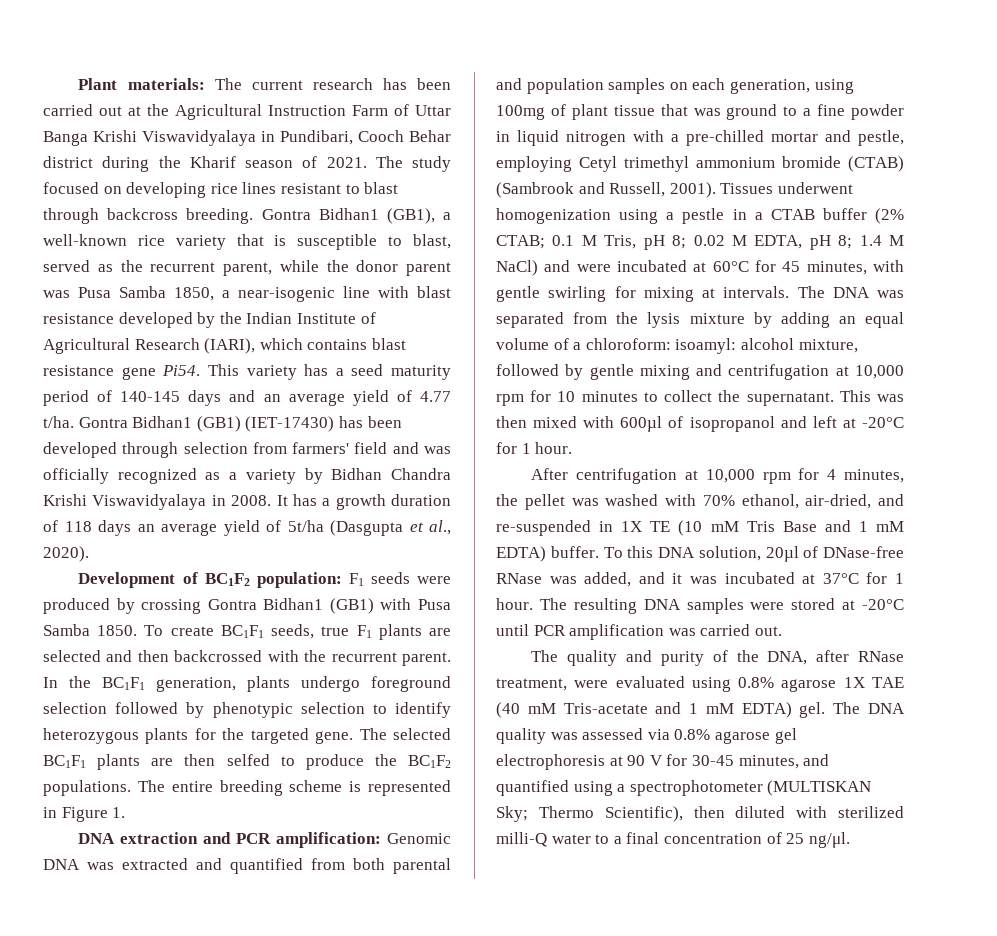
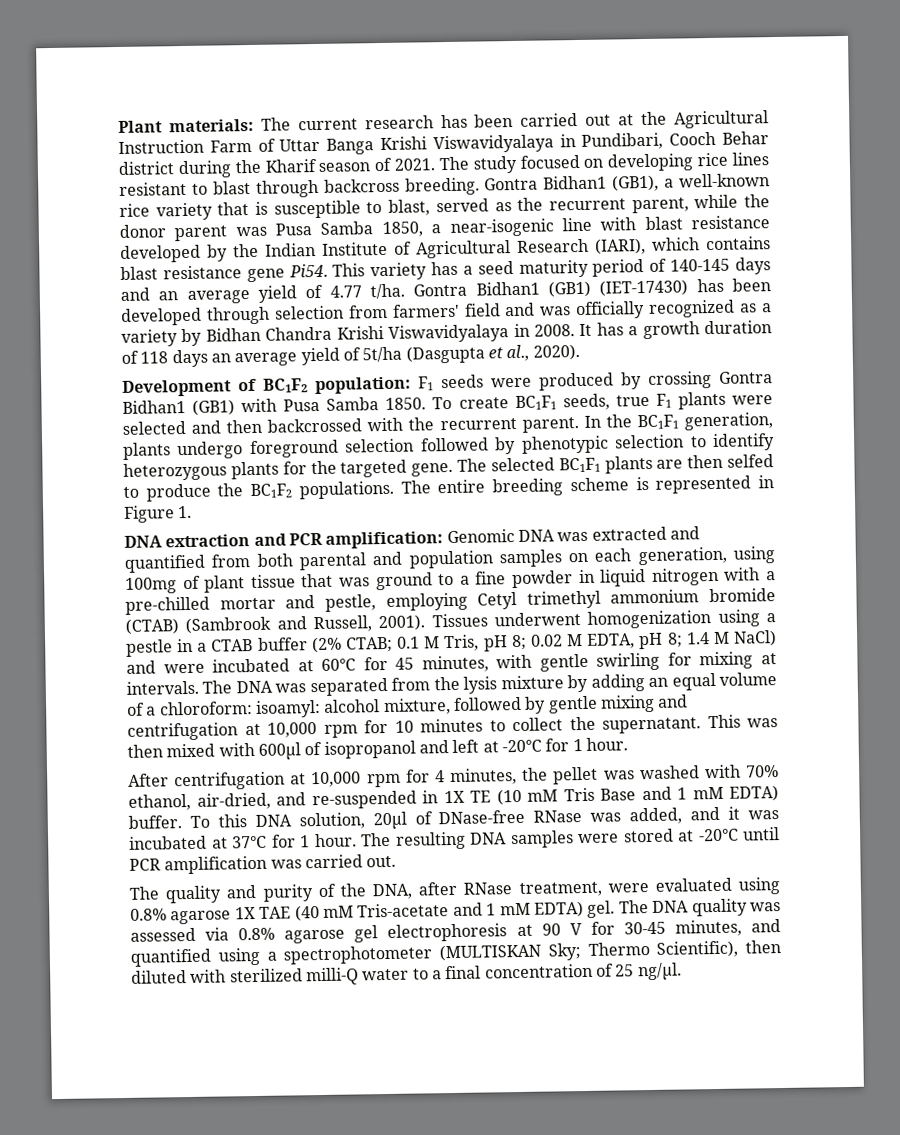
[429,628,452,636] are -> [732,395,774,405] were

